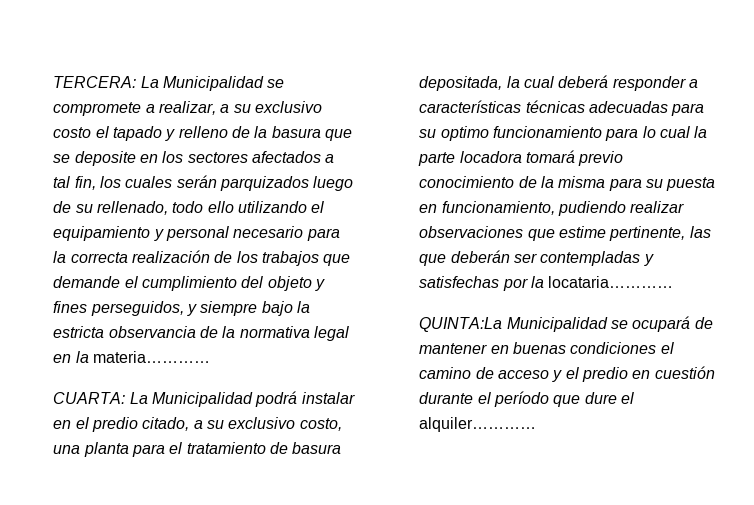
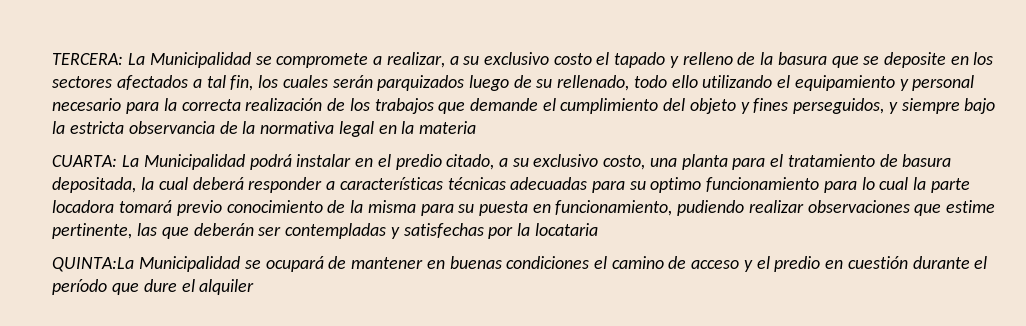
[92,351,210,363] materia………… -> [418,121,476,134] materia
[548,276,674,288] locataria………… -> [534,223,598,236] locataria
[419,417,537,432] alquiler………… -> [199,279,255,295] alquiler

